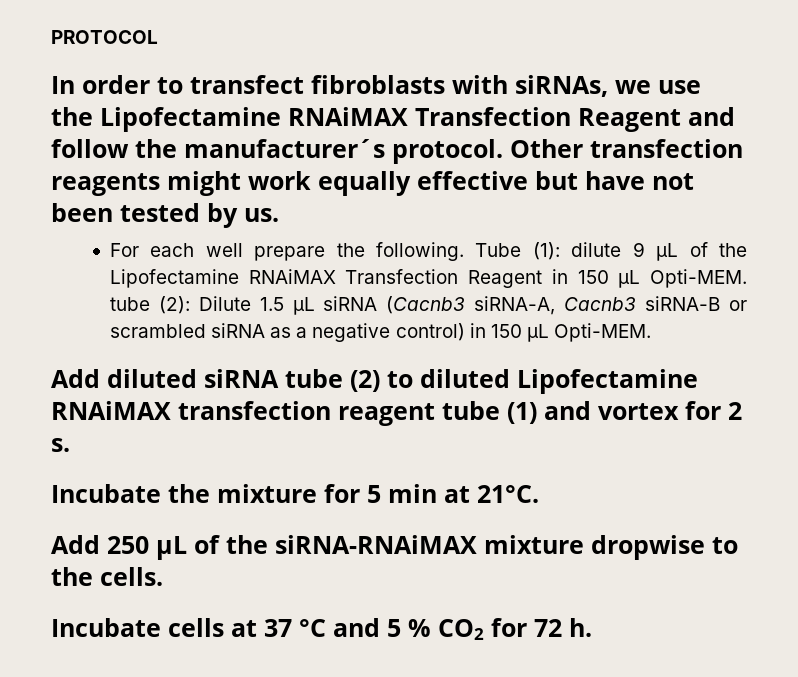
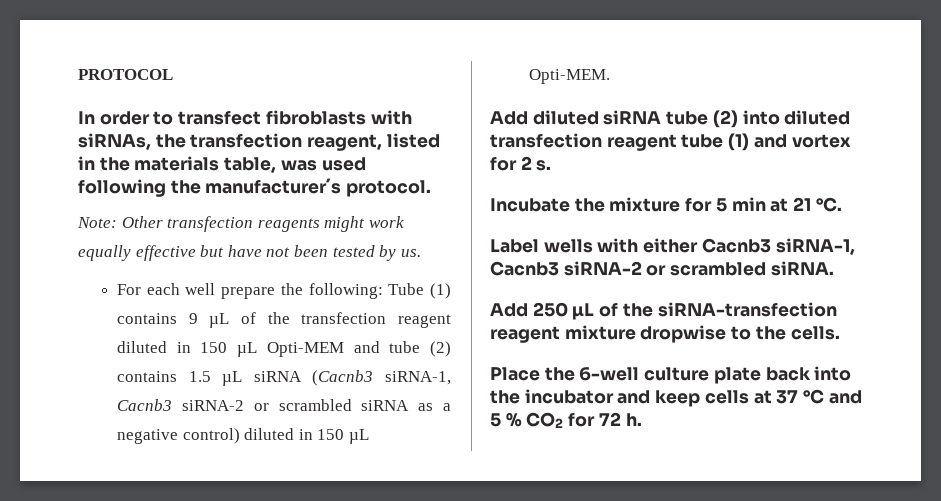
[615,80,701,94] [51,107,735,132] [51,139,129,158] we use the Lipofectamine RNAiMAX Transfection Reagent and follow -> [155,133,440,151] [78,156,366,173] [78,179,166,197] the transfection reagent, listed in the materials table, was used following
(503, 151) none -> [77,217,117,228] // Note:
[376,242,747,261] [109,269,748,288] [109,296,251,314] following. Tube (1): dilute 9 µL of the Lipofectamine RNAiMAX Transfection Reagent in 150 µL Opti-MEM. tube (2): Dilute -> [308,283,451,299] [117,312,451,328] [117,341,452,357] [117,371,178,382] following: Tube (1) contains 9 µL of the transfection reagent diluted in 150 µL Opti-MEM and tube (2) contains
[474,296,721,315] siRNA-A, Cacnb3 siRNA-B -> [385,371,451,385] [117,399,244,411] siRNA-1, Cacnb3 siRNA-2
(465, 332) none -> [244,428,295,440] diluted
[387,369,698,394] [51,401,171,420] to diluted Lipofectamine RNAiMAX -> [742,110,851,125] into diluted
[477,485,539,503] 21°C. -> [793,197,842,212] [490,238,855,255] [490,261,834,276] 21 °C. // Label wells with either Cacnb3 siRNA-1, Cacnb3 siRNA-2 or scrambled siRNA.
[275,535,477,554] siRNA-RNAiMAX -> [657,302,837,317] [490,326,560,343] siRNA-transfection reagent
[51,618,161,637] Incubate -> [490,366,852,384] [490,389,701,407] Place the 6-well culture plate back into the incubator and keep

